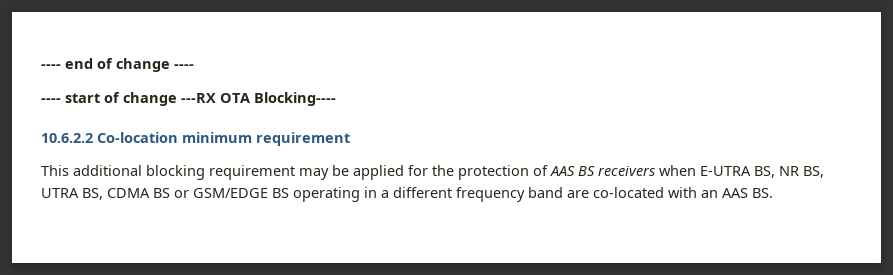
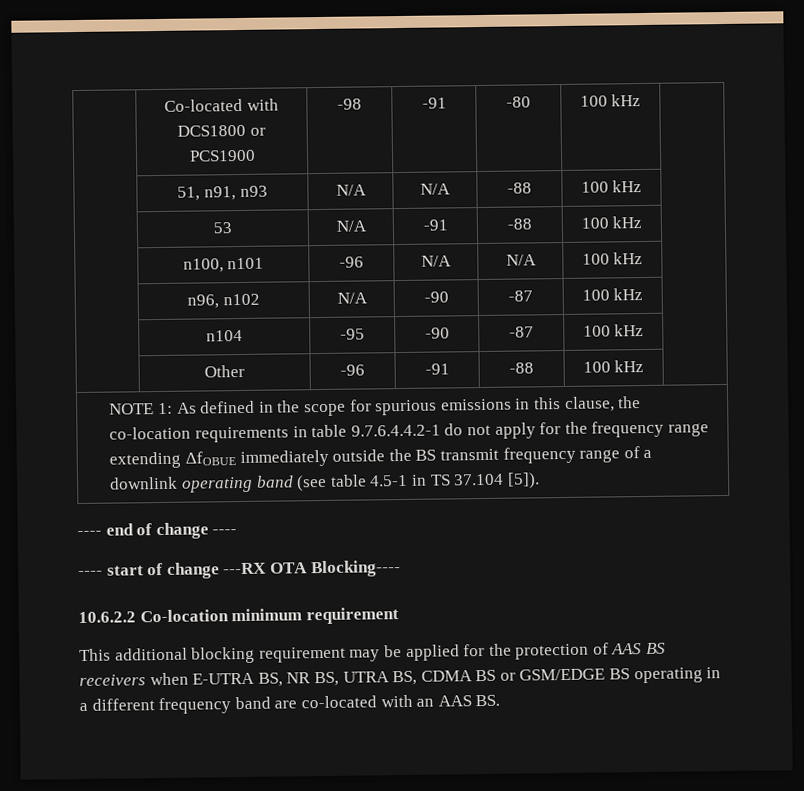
(41, 66) none -> [164,98,279,112] [177,124,266,137] [188,149,256,162] [337,98,362,110] [421,97,447,109] [506,96,531,108] [579,94,642,107] [177,185,268,201] [335,184,367,196] [420,183,451,195] [507,182,532,194] [580,180,643,193] [213,222,233,234] [335,220,367,232] [422,219,448,231] [507,218,532,230] [580,216,643,229] [182,257,265,273] [339,256,364,268] [421,255,452,267] [505,254,537,266] [581,251,644,265] [187,293,260,309] [336,292,368,304] [423,291,449,303] [508,290,533,302] [581,287,644,301] [206,329,243,342] [340,328,365,340] [424,327,450,339] [509,326,534,338] [582,323,645,337] [204,364,245,378] [340,364,365,376] [424,363,450,375] [509,362,534,374] [582,359,645,373] [109,396,642,417] [109,420,709,443] [109,446,653,469] [109,472,540,493] | Co-located with DCS1800 or PCS1900 | -98 | -91 | -80 | 100 kHz | // | 51, n91, n93 | N/A | N/A | -88 | 100 kHz | // | 53 | N/A | -91 | -88 | 100 kHz | // | n100, n101 | -96 | N/A | N/A | 100 kHz | // | n96, n102 | N/A | -90 | -87 | 100 kHz | // | n104 | -95 | -90 | -87 | 100 kHz | // | Other | -96 | -91 | -88 | 100 kHz | // NOTE 1: As defined in the scope for spurious emissions in this clause, the co-location requirements in table 9.7.6.4.4.2-1 do not apply for the frequency range extending ΔfOBUE immediately outside the BS transmit frequency range of a downlink operating band (see table 4.5-1 in TS 37.104 [5]). //

